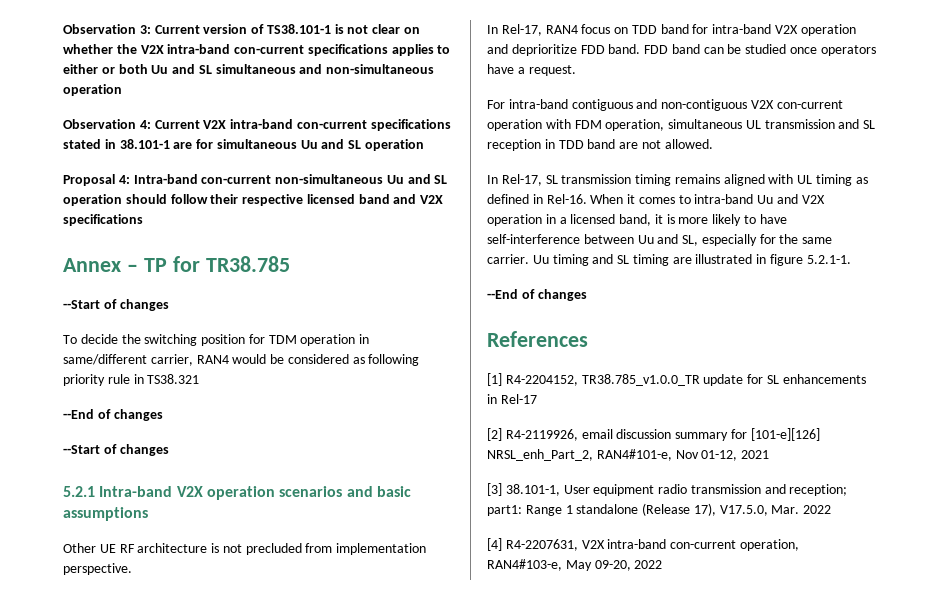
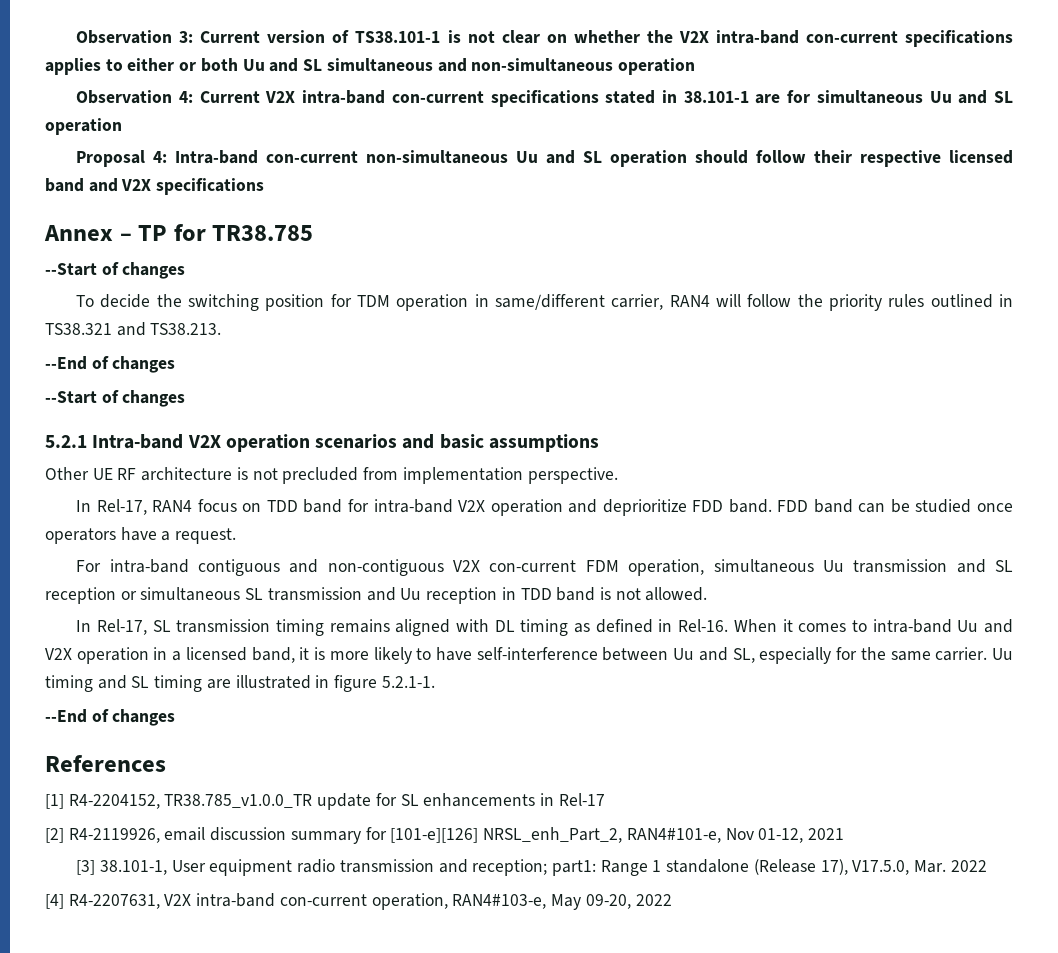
[232,354,420,366] [63,374,130,386] would be considered as following priority rule -> [716,294,993,311] will follow the priority rules outlined
(200, 379) none -> [116,322,222,336] and TS38.213.
[487,119,571,131] operation with -> (577, 566) none
[745,120,761,129] UL -> [822,560,844,572] Uu
(541, 145) none -> [120,587,498,604] or simultaneous SL transmission and Uu reception
[619,142,639,149] are -> [599,587,611,600] is
[797,175,813,184] UL -> [494,620,515,632] DL

